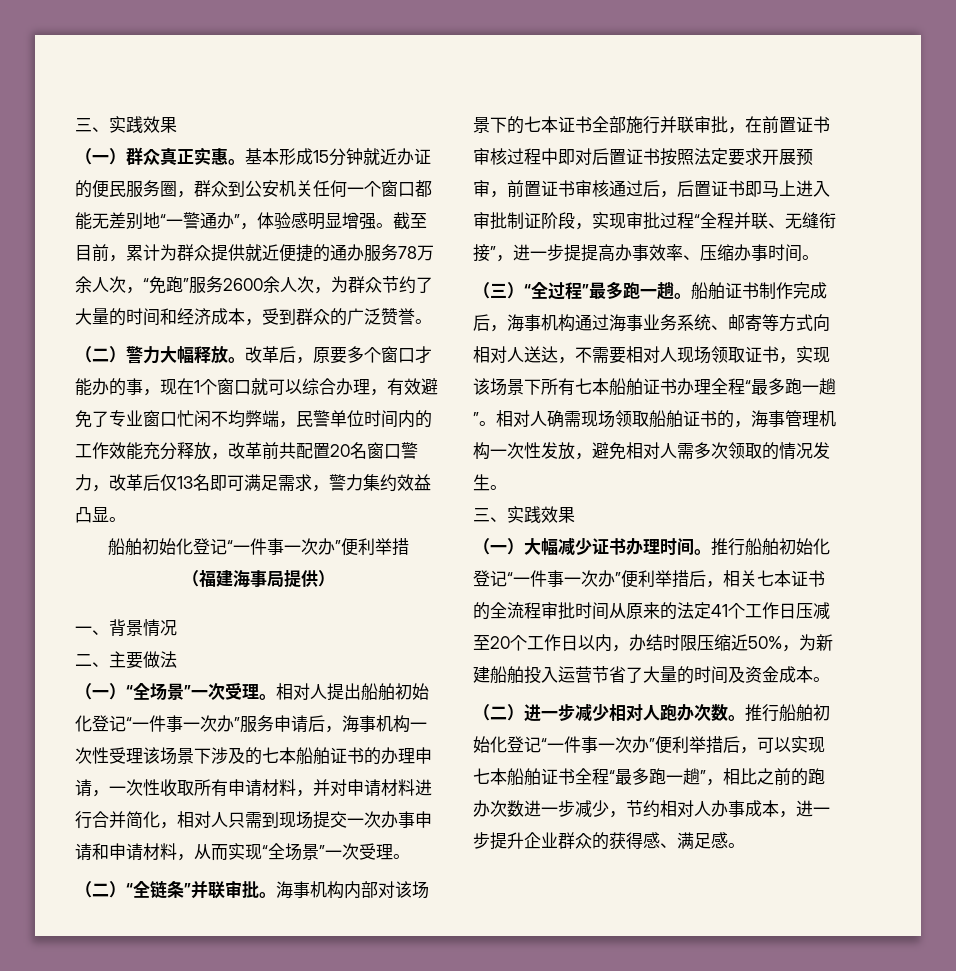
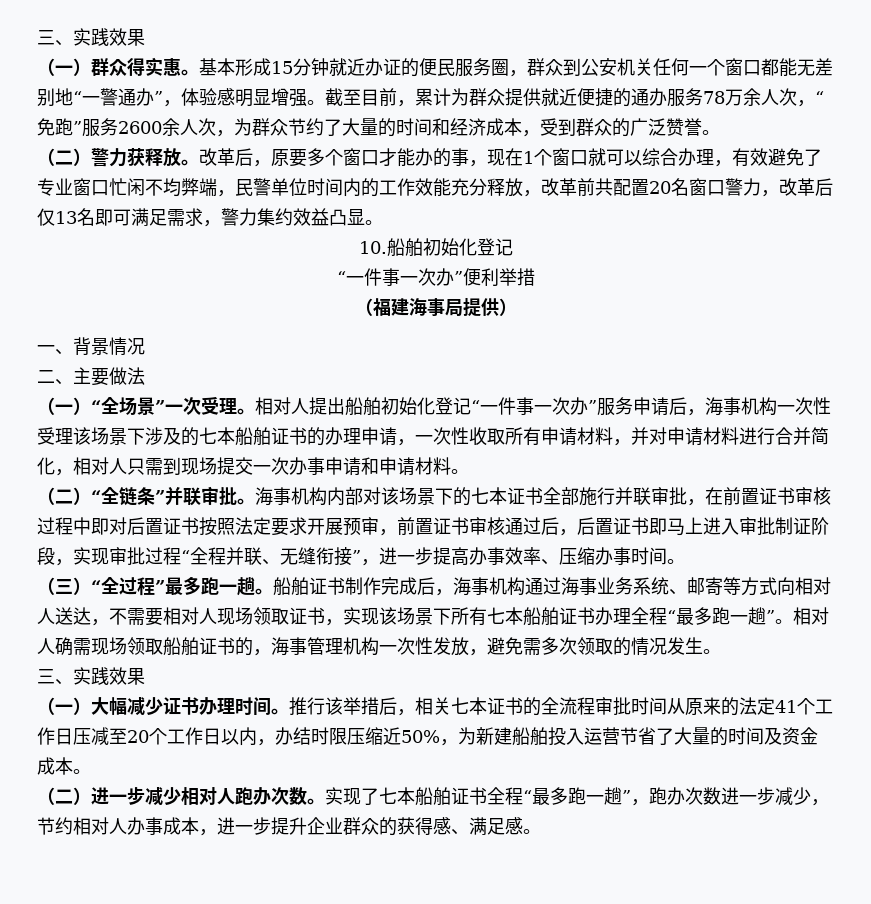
[160,148,194,165] 真正 -> [127,58,145,76] 得
[160,346,194,364] 大幅 -> [127,147,145,167] 获
[107,538,227,556] 船舶初始化登记 -> [358,238,513,257] 10.船舶初始化登记 //
[177,843,393,861] ，从而实现“全场景”一次受理 -> (451, 466) none
[581,244,598,262] 提 -> (451, 556) none
[626,442,677,459] 相对人 -> (523, 646) none
[745,538,830,556] [473,570,655,588] 船舶初始化登记“一件事一次办”便利 -> [325,697,343,715] 该
[745,704,830,722] [473,736,825,754] 推行船舶初始化登记“一件事一次办”便利举措后，可以实现 -> [325,787,379,805] 实现了
[723,768,808,786] 相比之前的 -> (649, 802) none

